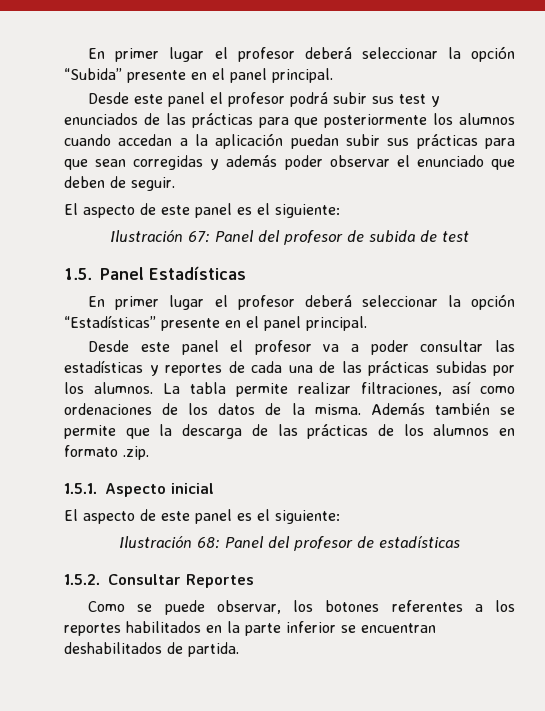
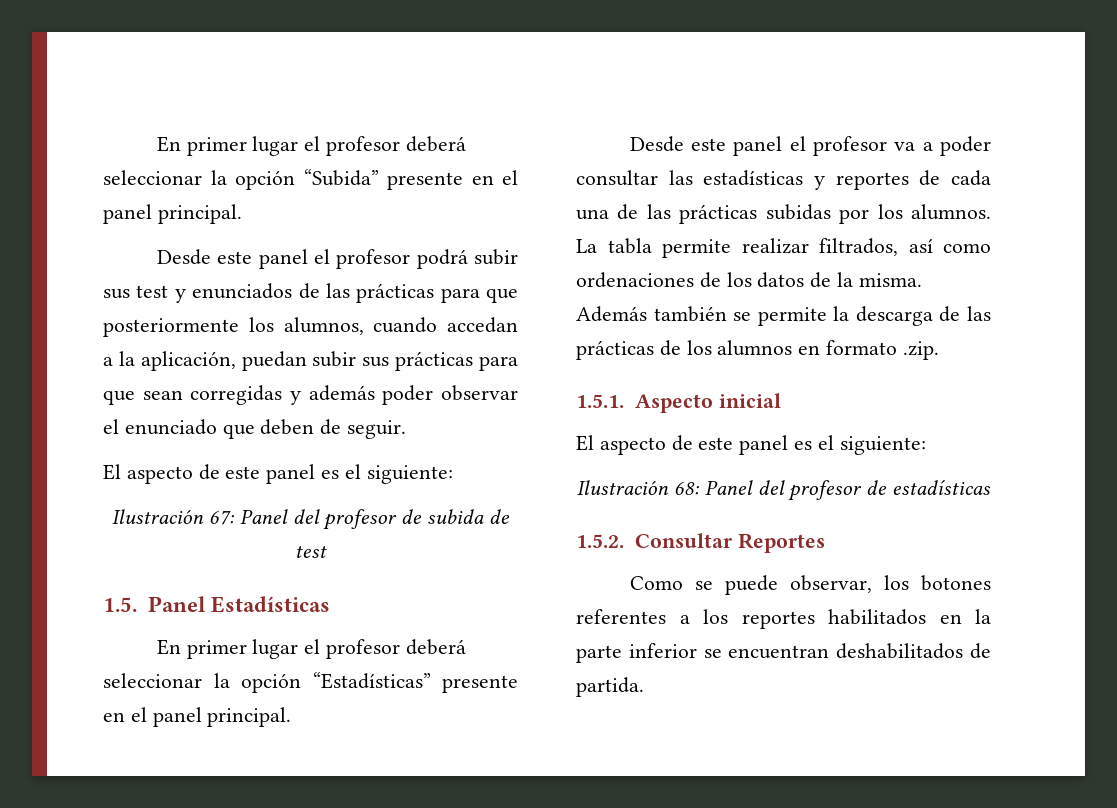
[459,113,515,125] alumnos -> [283,317,364,335] alumnos,
[215,133,284,149] aplicación -> [140,351,236,371] aplicación,
[361,382,442,396] filtraciones, -> [819,238,898,256] filtrados,
[125,428,150,439] que -> (827, 316) none

